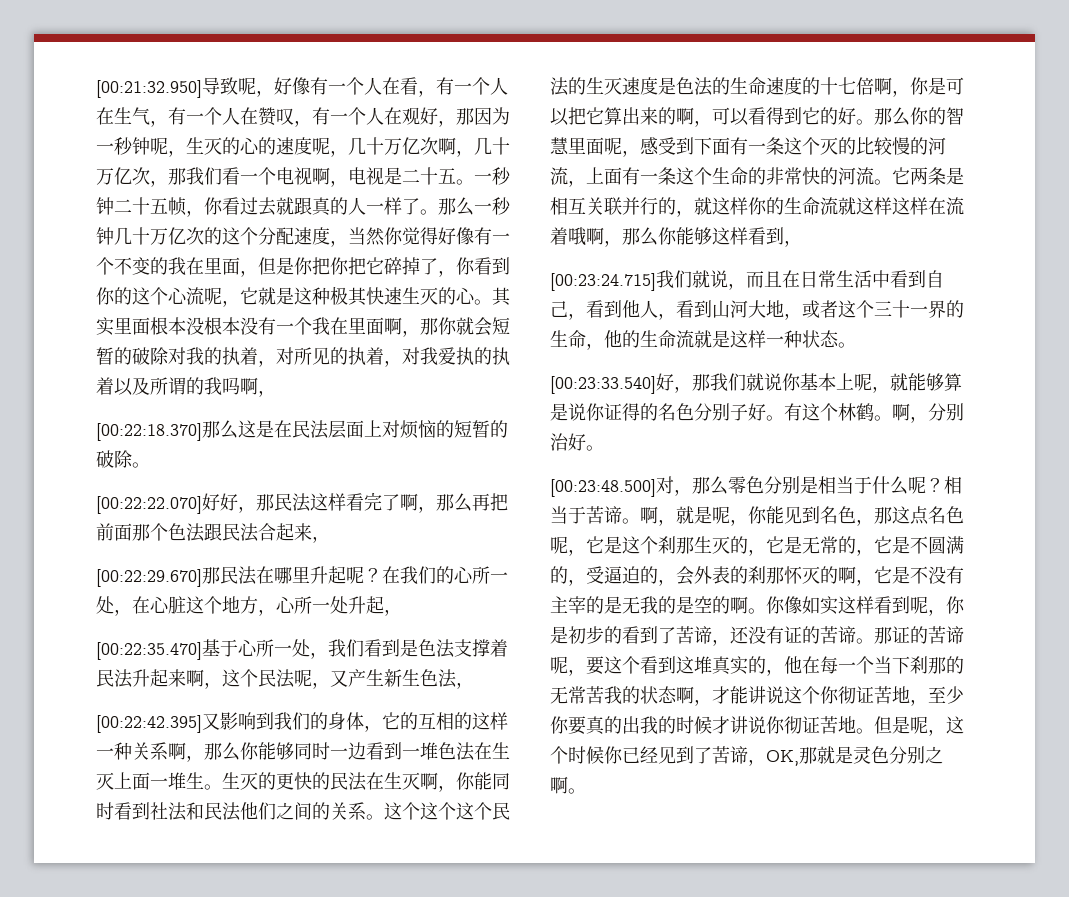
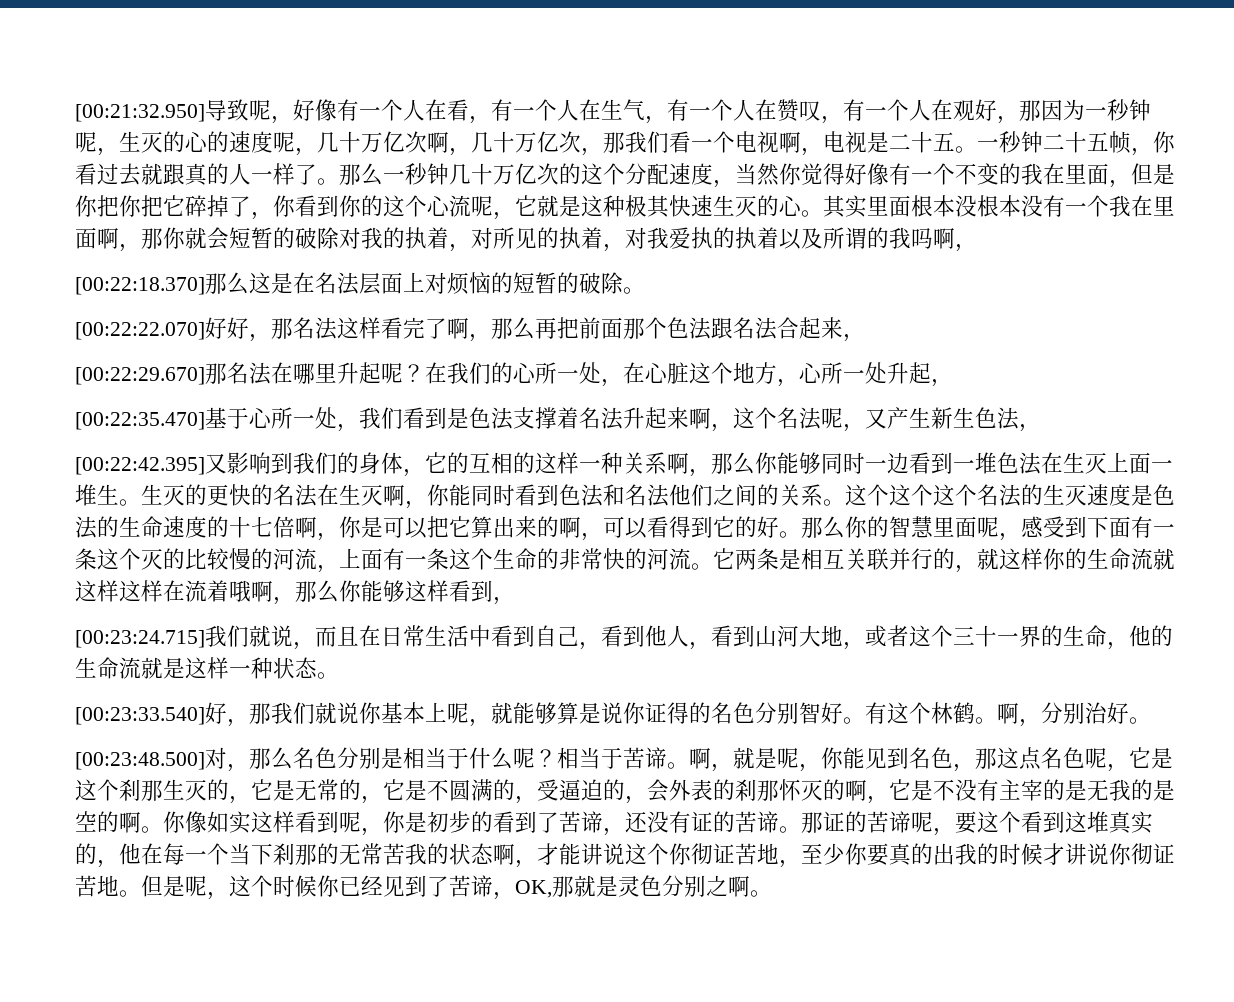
[292,420,310,438] 民 -> [315,272,337,294] 名
[274,493,292,511] 民 -> [293,317,315,339] 名
[222,523,240,541] 民 -> [733,317,755,339] 名
[220,566,238,584] 民 -> [227,362,249,384] 名
[96,669,114,687] 民 -> [579,407,601,429] 名
[258,669,276,687] 民 -> [777,407,799,429] 名
[330,772,348,790] 民 -> [273,484,295,506] 名
[150,802,222,821] 社法和民 -> [559,484,647,507] 色法和名
[492,802,510,820] 民 -> [977,484,999,506] 名
[730,404,748,421] 子 -> [799,702,821,724] 智
[728,476,746,494] 零 -> [293,747,315,769] 名

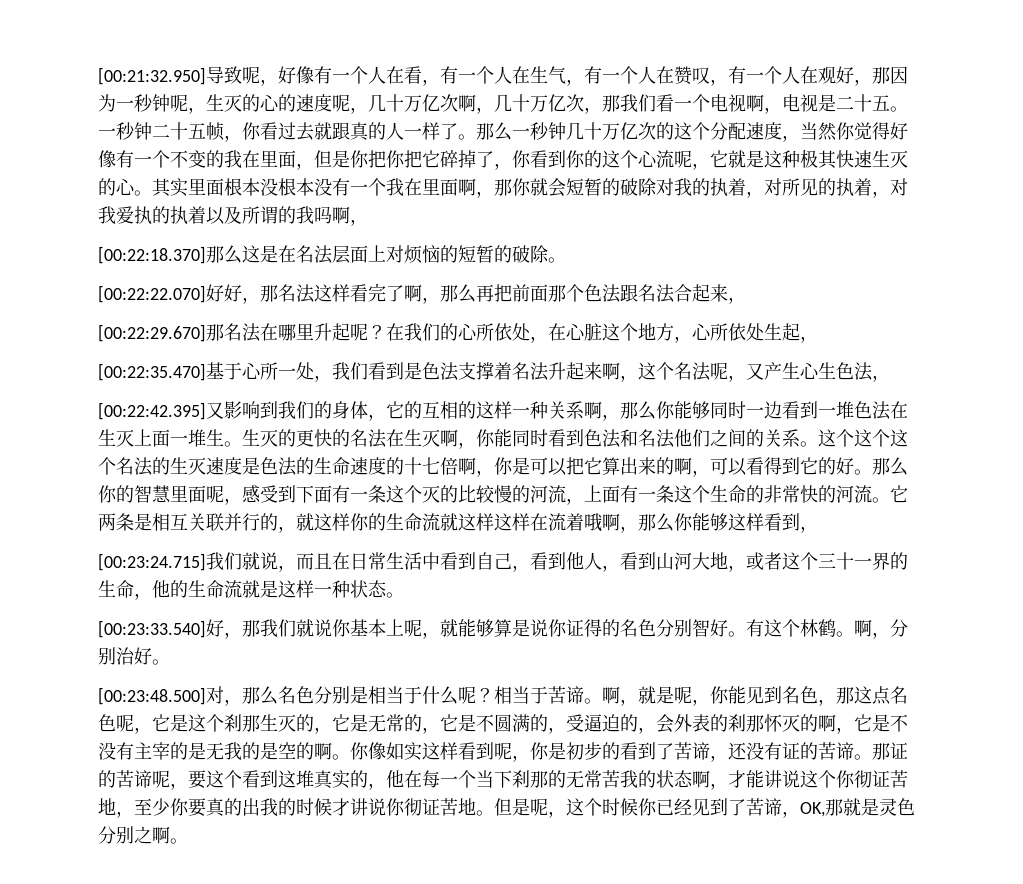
[557,370,579,381] 一 -> [494,323,512,341] 依
[843,362,909,384] 一处升 -> [728,323,782,341] 依处生
[931,407,953,429] 新 -> [800,362,819,379] 心

